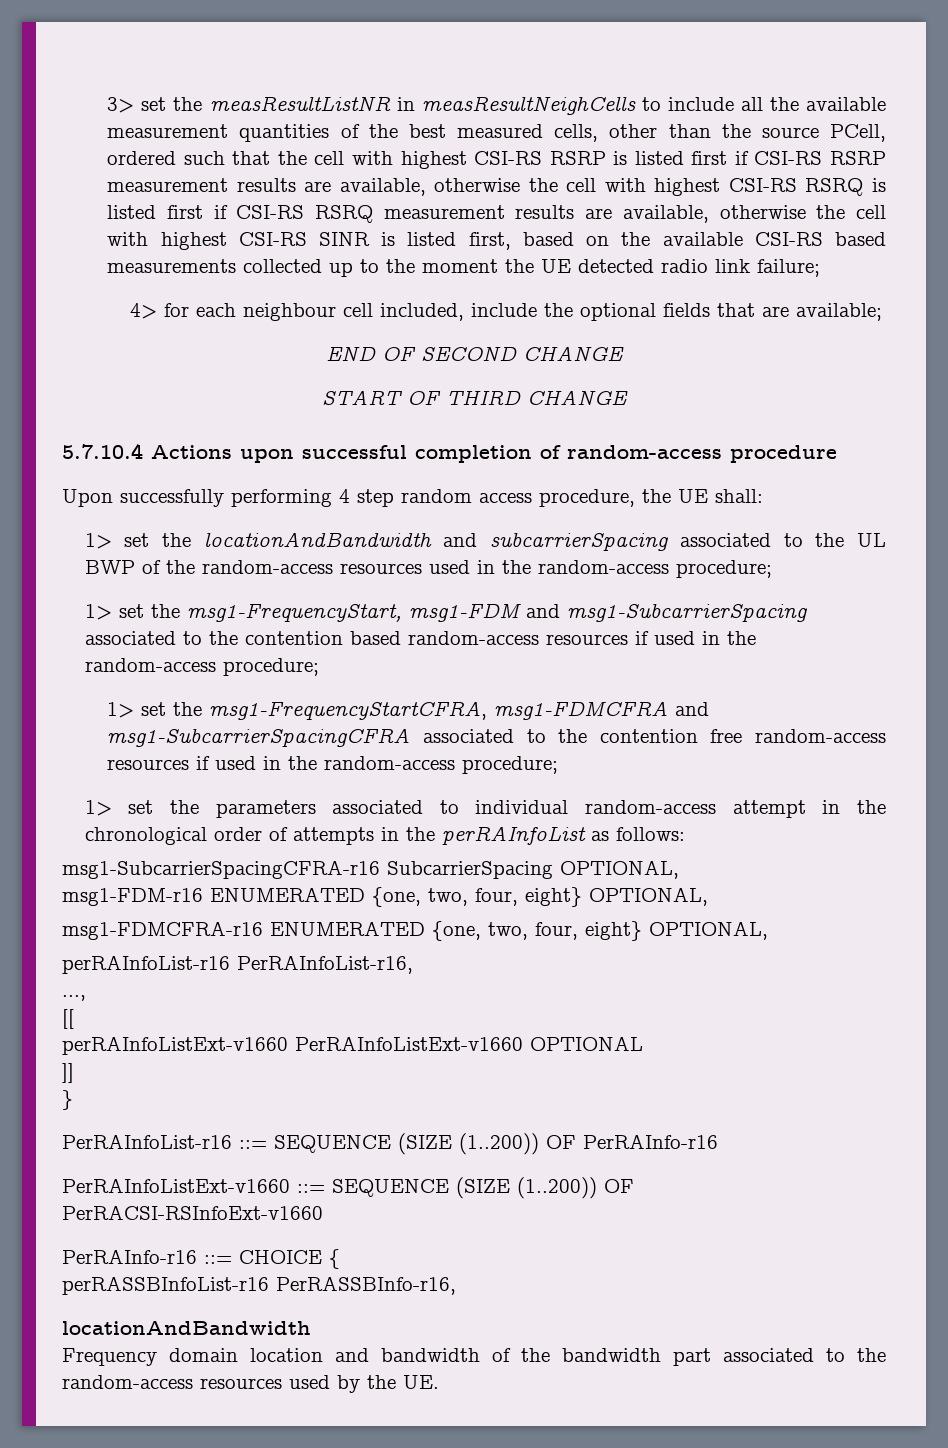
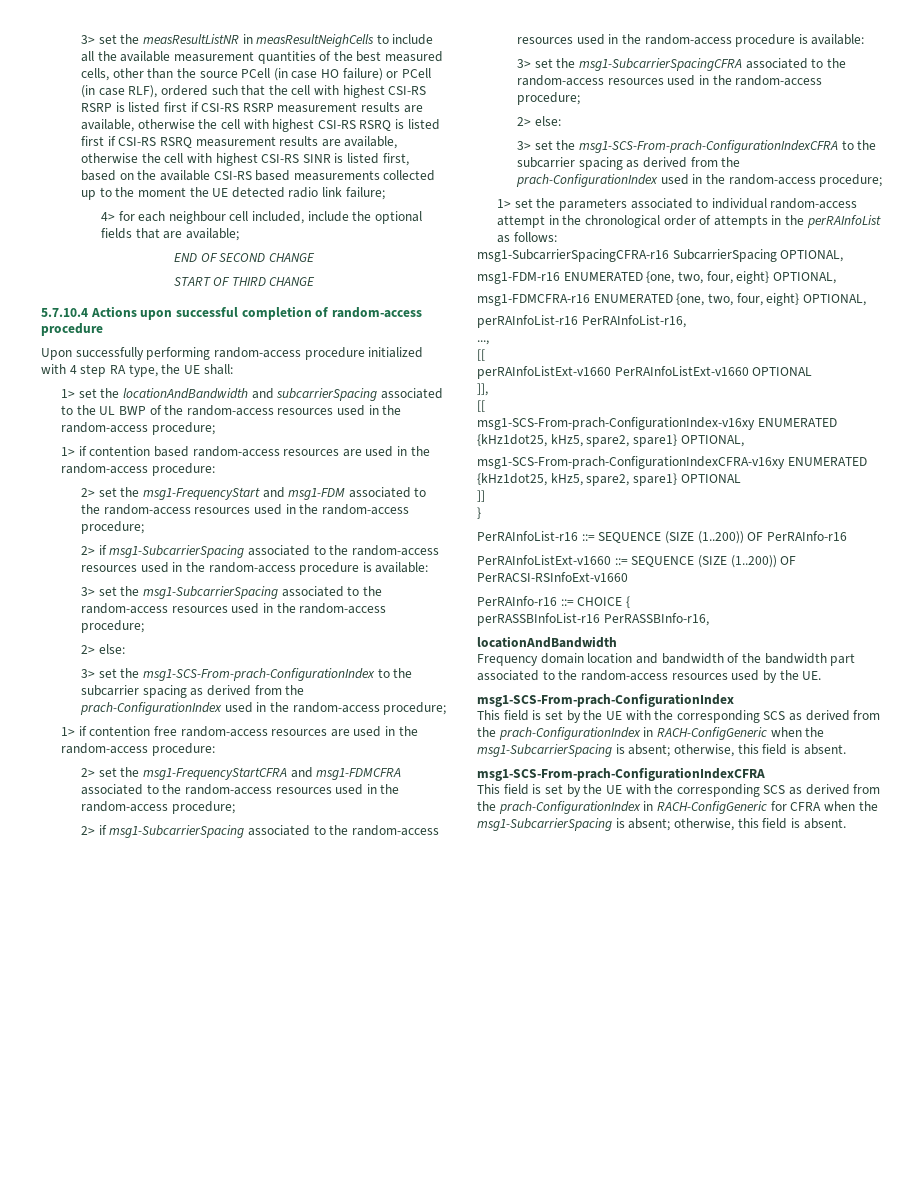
[830,124,886,142] PCell, -> [241,68,432,81] [80,85,158,98] PCell (in case HO failure) or PCell (in case RLF),
[339,489,635,507] 4 step random access procedure, -> [213,347,424,360] [41,364,158,377] random-access procedure initialized with 4 step RA type,
[118,603,807,622] [84,631,756,645] [84,658,319,676] [107,701,710,720] [107,728,886,747] [107,756,211,770] set the msg1-FrequencyStart, msg1-FDM and msg1-SubcarrierSpacing associated to the contention based random-access resources if used in the random-access procedure; // 1> set the msg1-FrequencyStartCFRA, msg1-FDMCFRA and msg1-SubcarrierSpacingCFRA associated to the contention free random-access resources if -> [78,446,430,457] [60,463,215,476] [80,487,427,500] [80,504,409,515] [80,521,144,534] [80,545,439,558] [80,562,429,575] [80,586,382,599] [80,603,387,614] [80,620,144,633] [80,644,125,654] [80,668,413,681] [80,685,305,698] [79,702,447,715] [60,726,418,737] [60,743,215,756] [80,767,402,780] [80,784,400,795] [80,801,235,814] [80,825,439,838] [516,34,865,47] [516,58,846,71] [516,75,823,86] [516,92,580,105] [516,116,561,126] [516,140,877,153] [516,157,741,170] [515,174,658,187] if contention based random-access resources are used in the random-access procedure: // 2> set the msg1-FrequencyStart and msg1-FDM associated to the random-access resources used in the random-access procedure; // 2> if msg1-SubcarrierSpacing associated to the random-access resources used in the random-access procedure is available: // 3> set the msg1-SubcarrierSpacing associated to the random-access resources used in the random-access procedure; // 2> else: // 3> set the msg1-SCS-From-prach-ConfigurationIndex to the subcarrier spacing as derived from the prach-ConfigurationIndex used in the random-access procedure; // 1> if contention free random-access resources are used in the random-access procedure: // 2> set the msg1-FrequencyStartCFRA and msg1-FDMCFRA associated to the random-access resources used in the random-access procedure; // 2> if msg1-SubcarrierSpacing associated to the random-access resources used in the random-access procedure is available: // 3> set the msg1-SubcarrierSpacingCFRA associated to the random-access resources used in the random-access procedure; // 2> else: // 3> set the msg1-SCS-From-prach-ConfigurationIndexCFRA to the subcarrier spacing as derived from the prach-ConfigurationIndex
(643, 1043) none -> [477,383,488,396] [477,400,485,412] [477,417,837,430] [477,434,744,447] [477,456,867,469] [477,473,741,486] // ]], // [[ // msg1-SCS-From-prach-ConfigurationIndex-v16xy ENUMERATED {kHz1dot25, kHz5, spare2, spare1} OPTIONAL, // msg1-SCS-From-prach-ConfigurationIndexCFRA-v16xy ENUMERATED {kHz1dot25, kHz5, spare2, spare1} OPTIONAL
(439, 1382) none -> [477,693,734,707] [477,710,881,723] [477,727,825,740] [477,744,846,757] [477,767,765,781] [477,784,881,797] [477,801,878,814] [477,818,846,831] // msg1-SCS-From-prach-ConfigurationIndex // This field is set by the UE with the corresponding SCS as derived from the prach-ConfigurationIndex in RACH-ConfigGeneric when the msg1-SubcarrierSpacing is absent; otherwise, this field is absent. // msg1-SCS-From-prach-ConfigurationIndexCFRA // This field is set by the UE with the corresponding SCS as derived from the prach-ConfigurationIndex in RACH-ConfigGeneric for CFRA when the msg1-SubcarrierSpacing is absent; otherwise, this field is absent.

